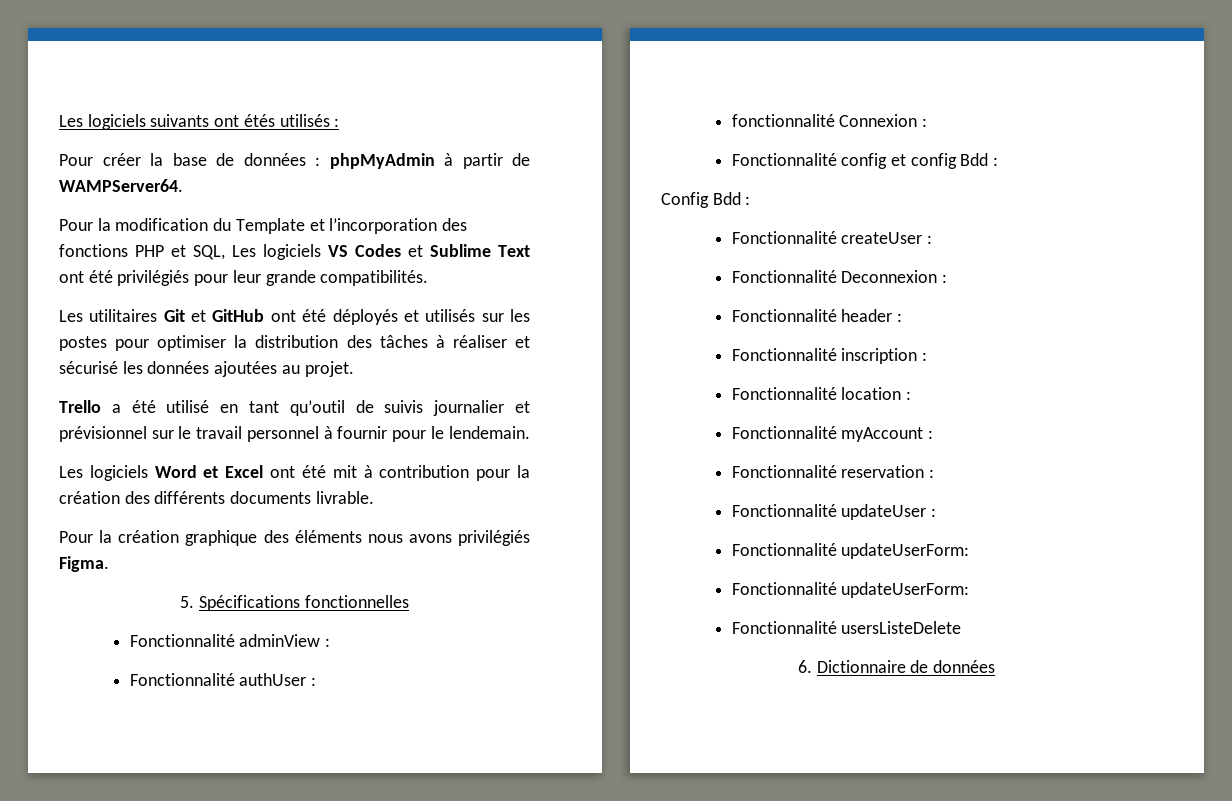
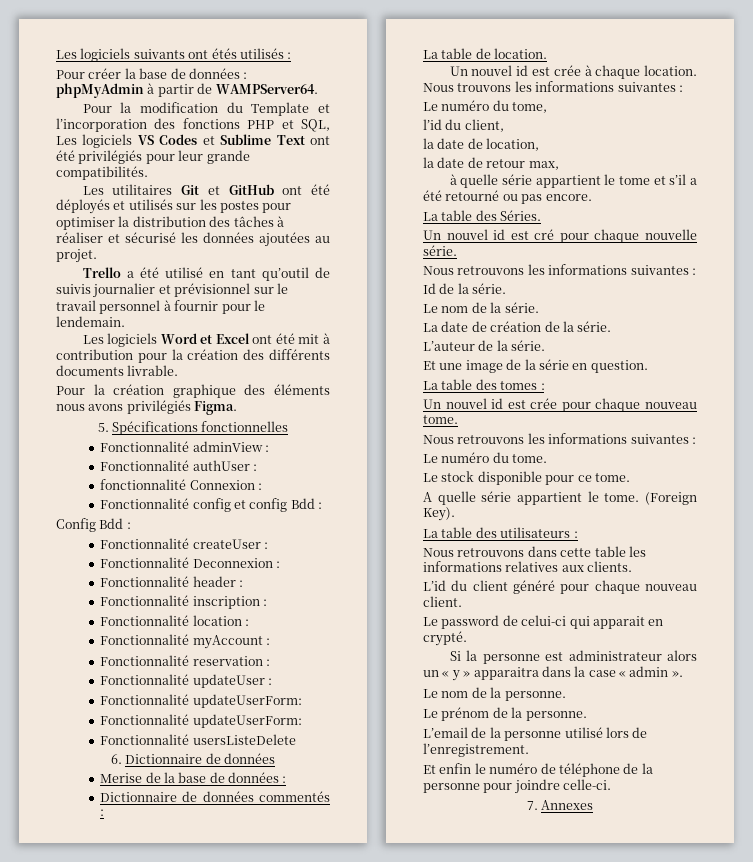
(996, 666) none -> [100,772,287,783] [100,791,330,802] [100,809,105,816] [423,48,548,59] [449,65,697,79] [423,81,683,92] [423,100,548,113] [423,119,504,132] [423,138,540,151] [423,157,559,170] [449,174,697,188] [423,190,592,204] [423,210,542,221] [423,229,697,243] [423,245,457,256] [423,264,696,275] [423,283,507,294] [423,302,539,313] [423,321,612,332] [423,340,546,351] [423,359,648,373] [423,379,545,390] [423,398,697,412] [423,415,458,424] [423,433,696,444] [423,452,548,463] [423,471,630,485] [423,491,697,505] [423,507,455,521] [423,527,578,538] [423,546,646,557] [423,561,633,572] [423,580,697,594] [423,596,462,607] [423,615,664,629] [423,631,467,646] [449,650,697,664] [423,666,683,681] [423,687,566,701] [423,707,587,721] [423,727,648,741] [423,743,529,757] [423,763,653,777] [423,779,612,794] [526,800,594,810] // Merise de la base de données : // Dictionnaire de données commentés : // La table de location. // Un nouvel id est crée à chaque location. Nous trouvons les informations suivantes : // Le numéro du tome, // l’id du client, // la date de location, // la date de retour max, // à quelle série appartient le tome et s’il a été retourné ou pas encore. // La table des Séries. // Un nouvel id est cré pour chaque nouvelle série. // Nous retrouvons les informations suivantes : // Id de la série. // Le nom de la série. // La date de création de la série. // L’auteur de la série. // Et une image de la série en question. // La table des tomes : // Un nouvel id est crée pour chaque nouveau tome. // Nous retrouvons les informations suivantes : // Le numéro du tome. // Le stock disponible pour ce tome. // A quelle série appartient le tome. (Foreign Key). // La table des utilisateurs : // Nous retrouvons dans cette table les informations relatives aux clients. // L’id du client généré pour chaque nouveau client. // Le password de celui-ci qui apparait en crypté. // Si la personne est administrateur alors un « y » apparaitra dans la case « admin ». // Le nom de la personne. // Le prénom de la personne. // L’email de la personne utilisé lors de l’enregistrement. // Et enfin le numéro de téléphone de la personne pour joindre celle-ci. // 7. Annexes

